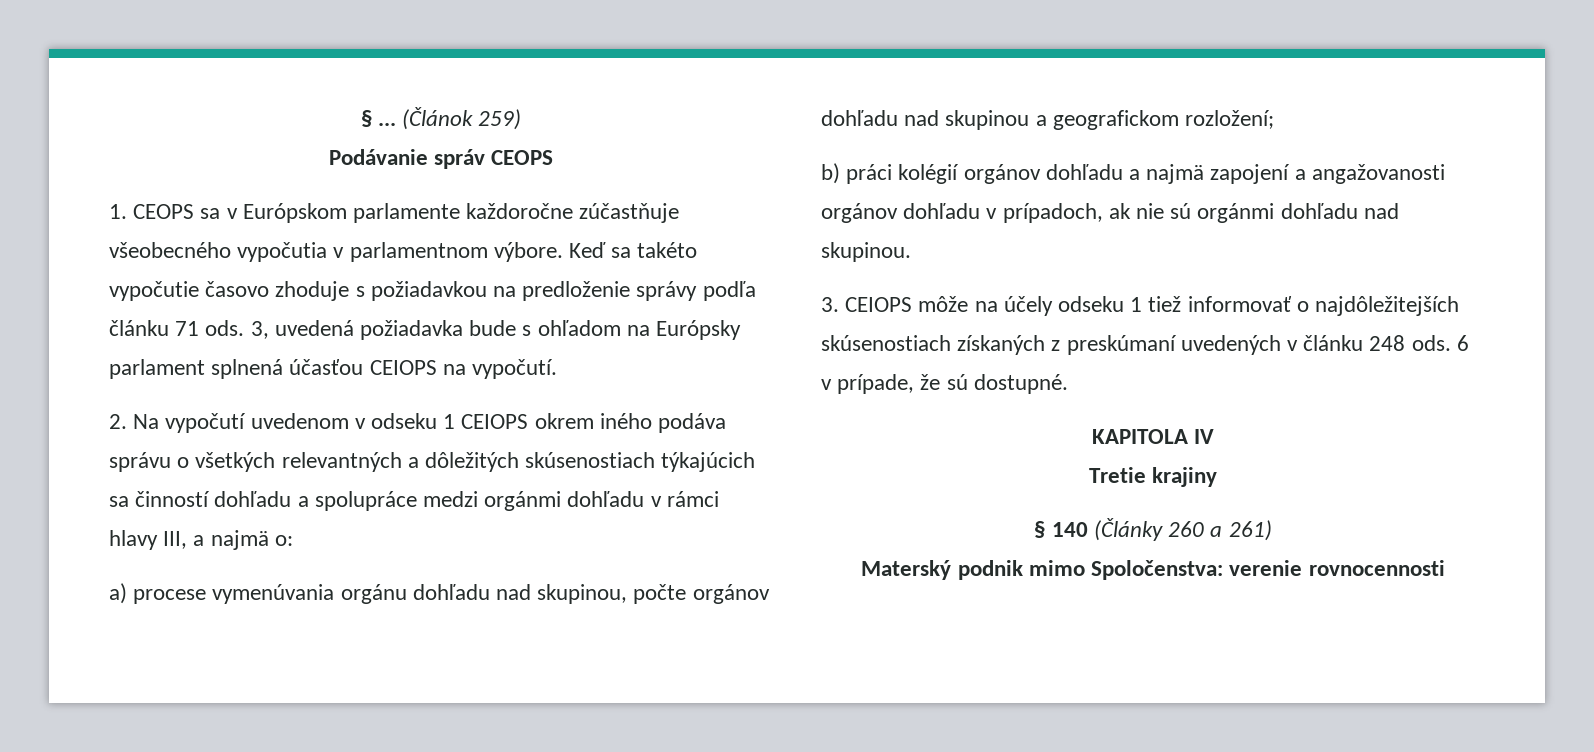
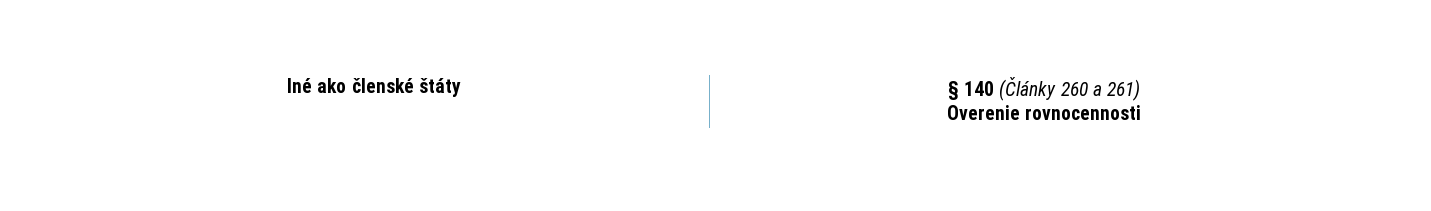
[360,107,522,130] [328,149,554,169] [109,203,680,223] [109,242,698,262] [109,281,756,301] [109,320,742,340] [109,359,558,379] [109,413,727,433] [109,452,756,472] [109,491,719,511] [109,530,293,550] [109,583,770,604] [821,110,1275,130] [821,163,1445,184] [821,203,1399,223] [821,242,911,262] [821,296,1460,316] [821,335,1469,355] [821,374,1068,394] [1091,429,1215,444] [1088,467,1218,487] § ... (Článok 259) // Podávanie správ CEOPS // 1. CEOPS sa v Európskom parlamente každoročne zúčastňuje všeobecného vypočutia v parlamentnom výbore. Keď sa takéto vypočutie časovo zhoduje s požiadavkou na predloženie správy podľa článku 71 ods. 3, uvedená požiadavka bude s ohľadom na Európsky parlament splnená účasťou CEIOPS na vypočutí. // 2. Na vypočutí uvedenom v odseku 1 CEIOPS okrem iného podáva správu o všetkých relevantných a dôležitých skúsenostiach týkajúcich sa činností dohľadu a spolupráce medzi orgánmi dohľadu v rámci hlavy III, a najmä o: // a) procese vymenúvania orgánu dohľadu nad skupinou, počte orgánov dohľadu nad skupinou a geografickom rozložení; // b) práci kolégií orgánov dohľadu a najmä zapojení a angažovanosti orgánov dohľadu v prípadoch, ak nie sú orgánmi dohľadu nad skupinou. // 3. CEIOPS môže na účely odseku 1 tiež informovať o najdôležitejších skúsenostiach získaných z preskúmaní uvedených v článku 248 ods. 6 v prípade, že sú dostupné. // KAPITOLA IV // Tretie krajiny -> [287,78,461,97] Iné ako členské štáty
[861,560,1303,580] Materský podnik mimo Spoločenstva: verenie -> [946,105,1020,120] Overenie

